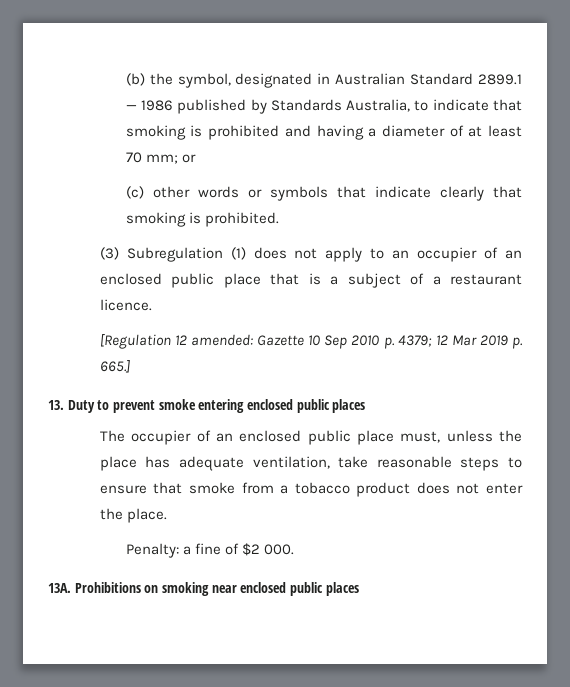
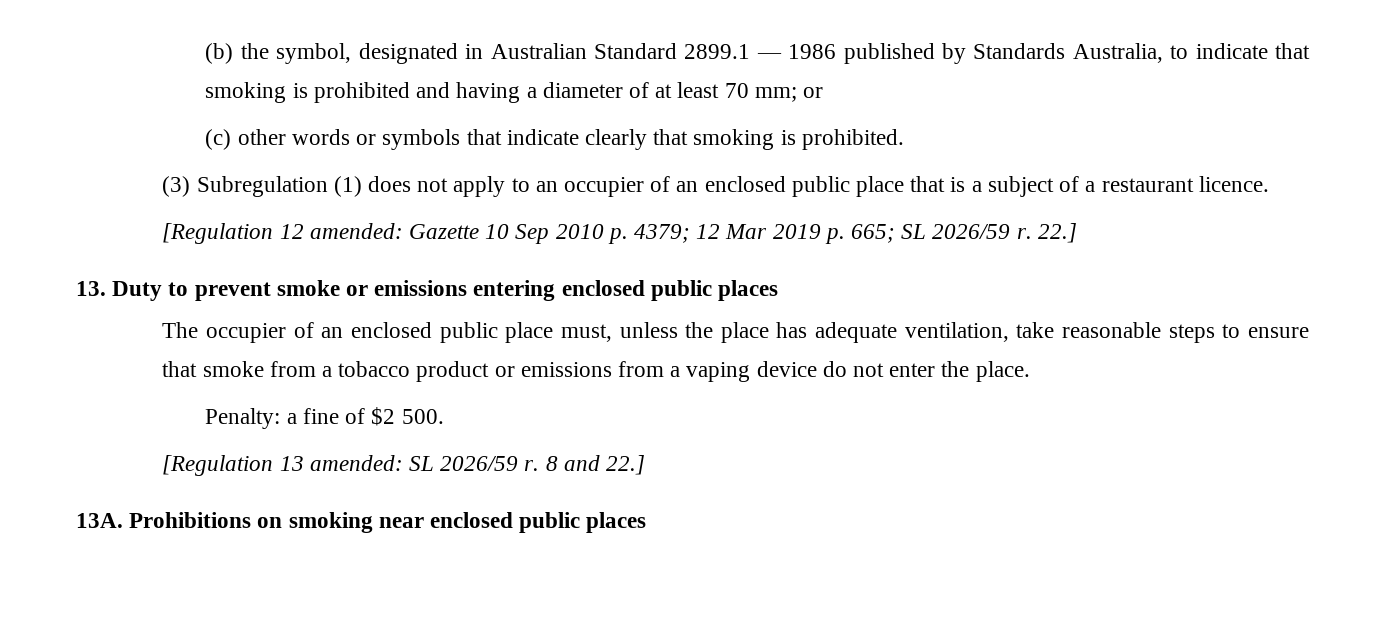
[99,360,130,373] 665.] -> [851,223,1077,243] 665; SL 2026/59 r. 22.]
(196, 404) none -> [346,280,468,296] or emissions
[416,482,450,494] does -> [494,361,847,382] or emissions from a vaping device do
[263,544,294,555] 000. -> [401,409,444,424] [162,455,645,476] 500. // [Regulation 13 amended: SL 2026/59 r. 8 and 22.]

